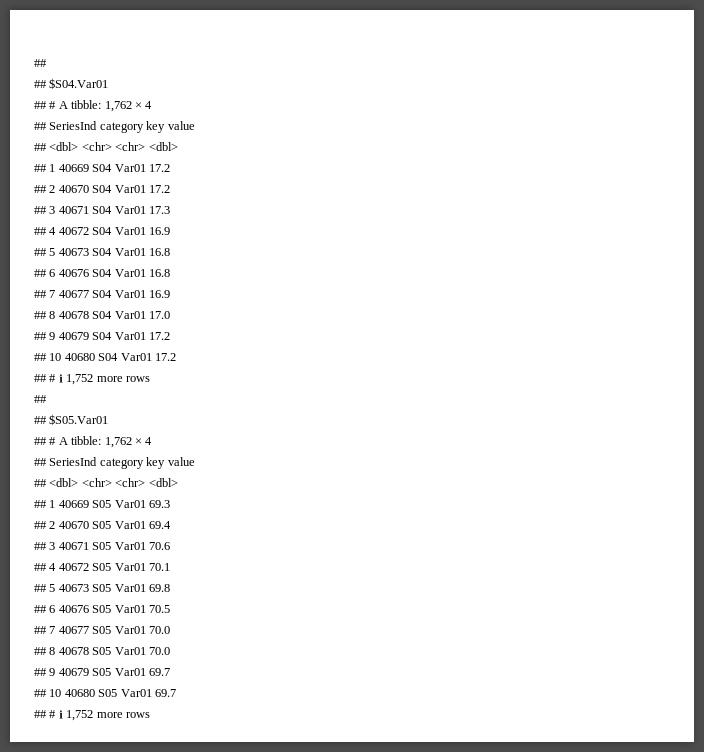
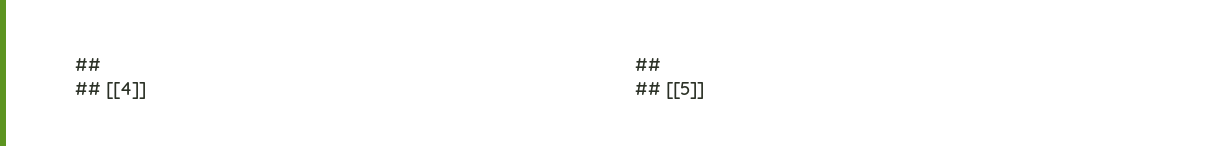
[34,59,47,67] [34,78,109,89] [34,100,153,112] [34,121,195,133] [34,142,178,151] [34,164,170,172] [34,185,170,193] [34,206,170,214] [34,227,170,235] [34,248,170,256] [34,269,170,277] [34,290,170,298] [34,311,170,319] [34,332,170,340] [34,353,176,361] [34,374,150,385] [34,395,47,403] [34,414,109,425] [34,436,153,448] [34,457,195,469] [34,478,178,487] [34,500,170,508] [34,521,171,529] [34,542,170,550] [34,563,170,571] [34,584,170,592] [34,605,170,613] [34,626,170,634] [34,647,170,655] [34,668,170,676] [34,689,176,697] [34,710,150,721] ## // ## $S04.Var01 // ## # A tibble: 1,762 × 4 // ## SeriesInd category key value // ## <dbl> <chr> <chr> <dbl> // ## 1 40669 S04 Var01 17.2 // ## 2 40670 S04 Var01 17.2 // ## 3 40671 S04 Var01 17.3 // ## 4 40672 S04 Var01 16.9 // ## 5 40673 S04 Var01 16.8 // ## 6 40676 S04 Var01 16.8 // ## 7 40677 S04 Var01 16.9 // ## 8 40678 S04 Var01 17.0 // ## 9 40679 S04 Var01 17.2 // ## 10 40680 S04 Var01 17.2 // ## # ℹ 1,752 more rows // ## // ## $S05.Var01 // ## # A tibble: 1,762 × 4 // ## SeriesInd category key value // ## <dbl> <chr> <chr> <dbl> // ## 1 40669 S05 Var01 69.3 // ## 2 40670 S05 Var01 69.4 // ## 3 40671 S05 Var01 70.6 // ## 4 40672 S05 Var01 70.1 // ## 5 40673 S05 Var01 69.8 // ## 6 40676 S05 Var01 70.5 // ## 7 40677 S05 Var01 70.0 // ## 8 40678 S05 Var01 70.0 // ## 9 40679 S05 Var01 69.7 // ## 10 40680 S05 Var01 69.7 // ## # ℹ 1,752 more rows -> [75,58,101,71] [75,82,146,99] [635,58,661,71] [635,82,704,99] ## // ## [[4]] // ## // ## [[5]]

